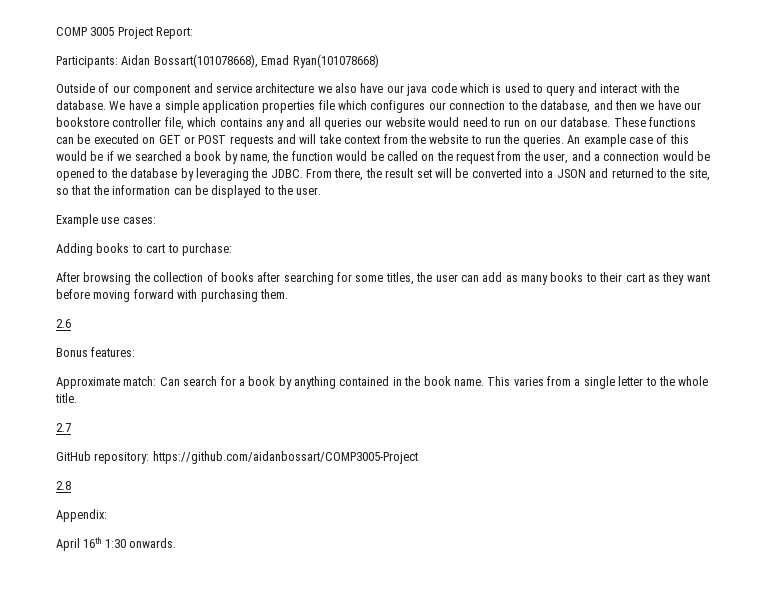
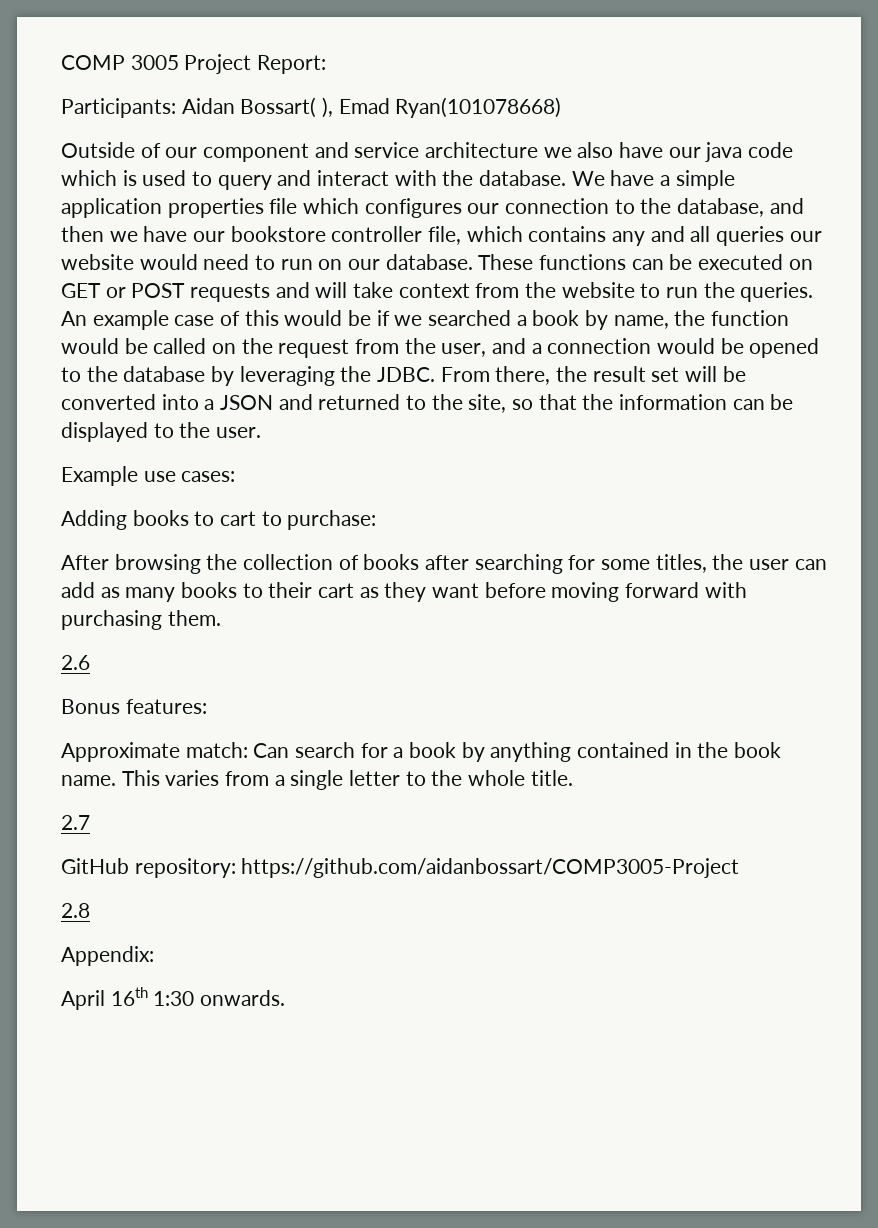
[153,54,258,68] Bossart(101078668), -> [240,97,334,118] Bossart( ),

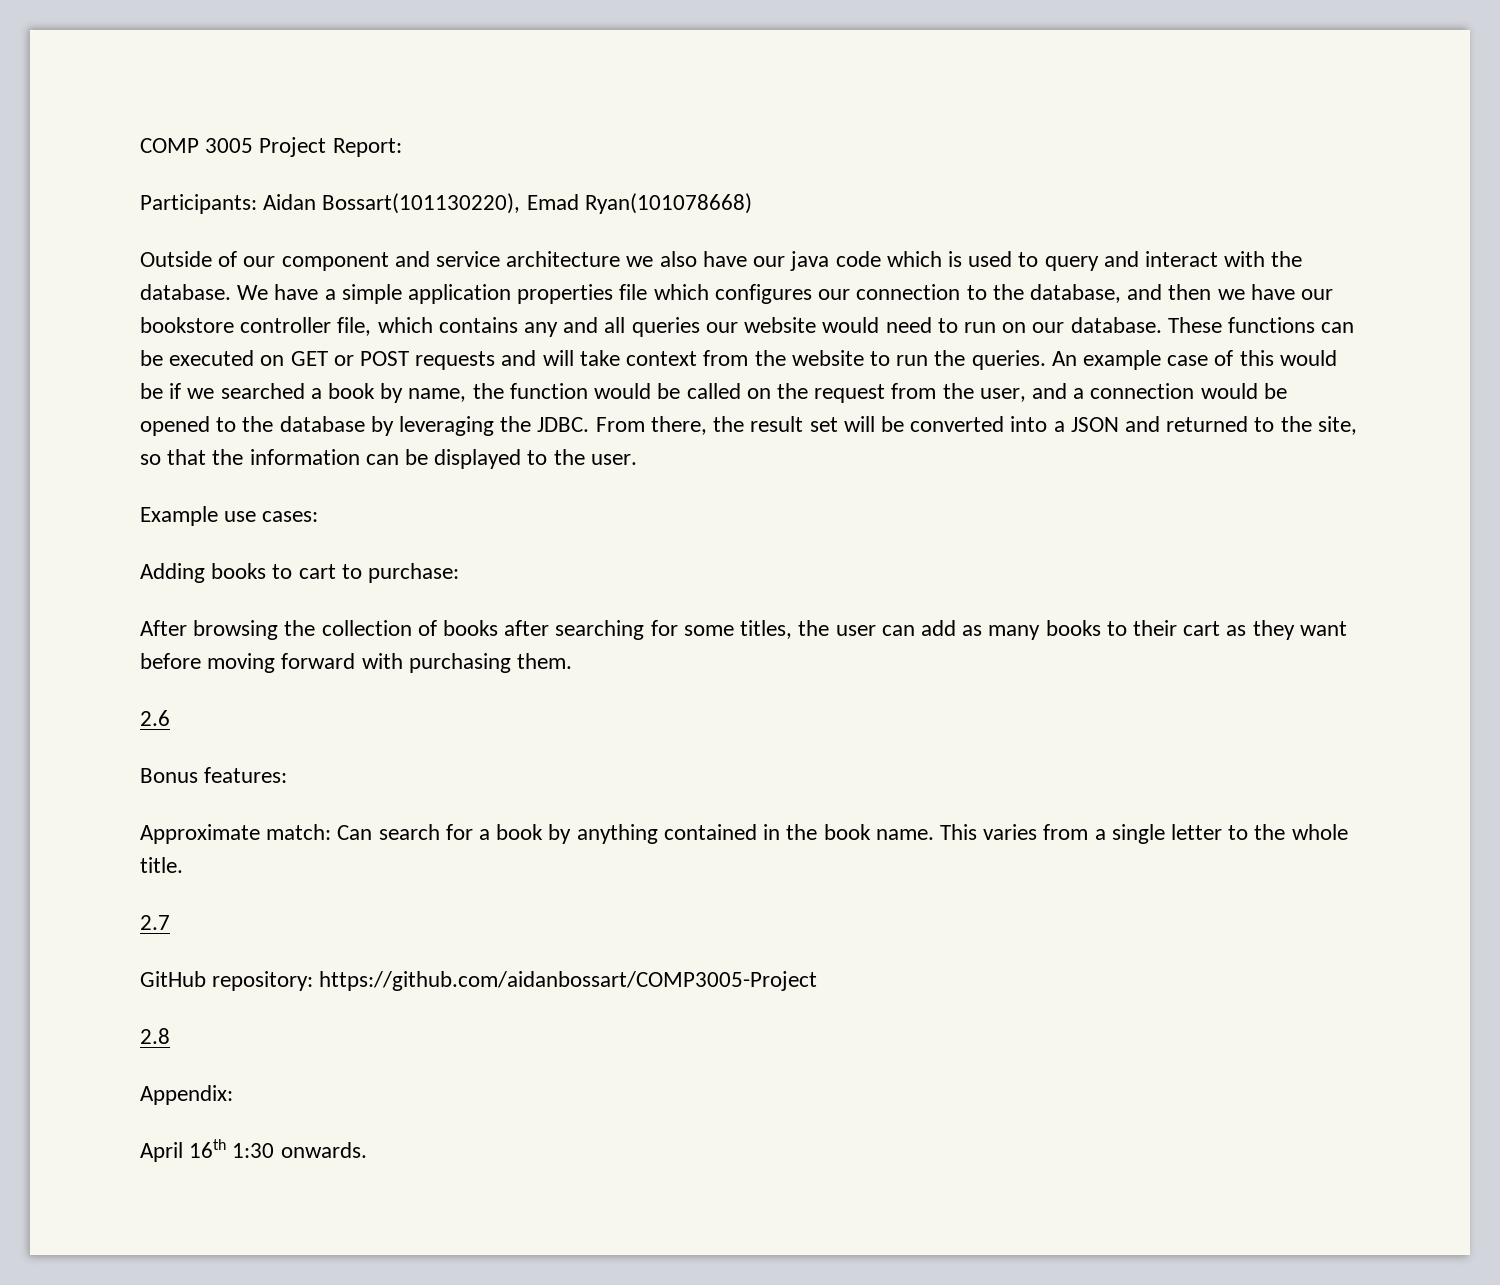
[240,97,334,118] Bossart( ), -> [322,193,521,214] Bossart(101130220),

